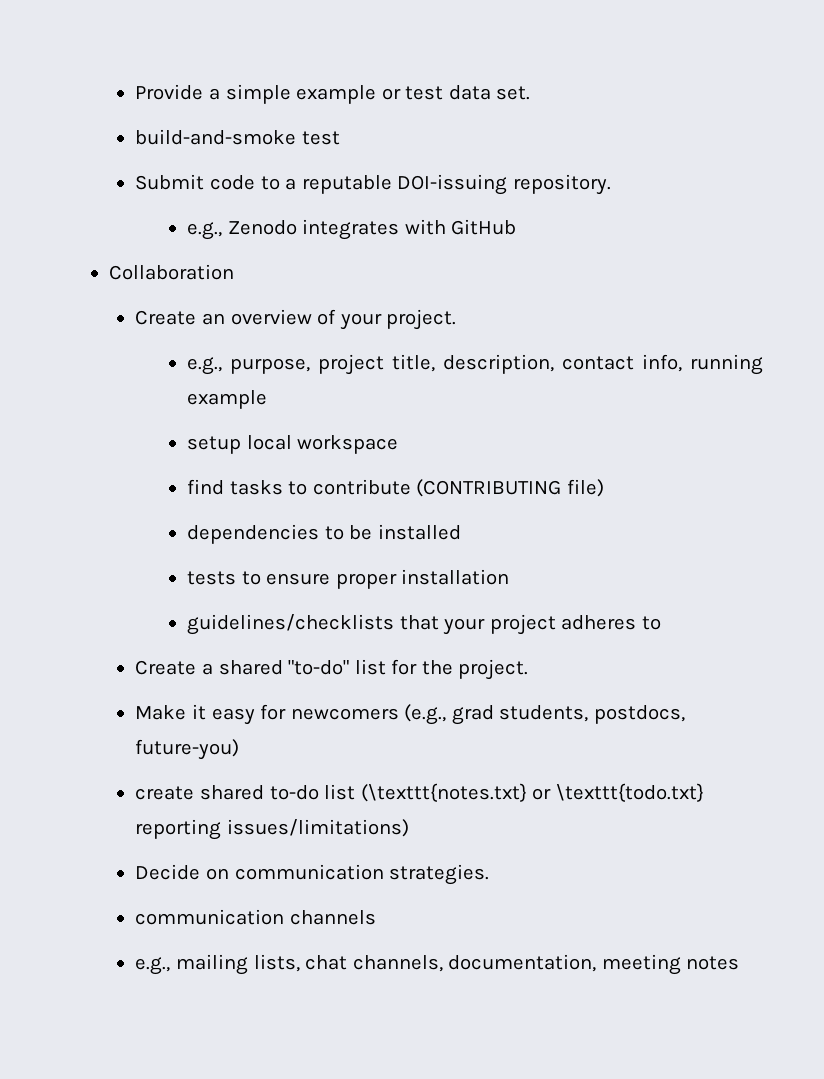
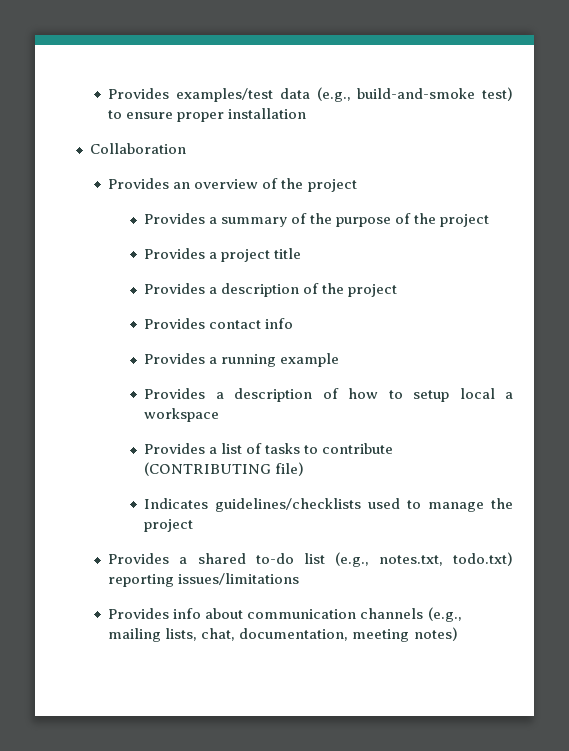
[135,84,531,104] [135,129,340,145] [135,174,611,195] [187,219,517,240] Provide a simple example or test data set. // build-and-smoke test // Submit code to a reputable DOI-issuing repository. // e.g., Zenodo integrates with GitHub -> [108,87,513,102] [108,108,307,122] Provides examples/test data (e.g., build-and-smoke test) to ensure proper installation
[135,310,197,325] Create -> [108,178,170,189] Provides
[339,309,457,330] [187,354,764,375] [187,390,268,409] your project. // e.g., purpose, project title, description, contact info, running example // -> [281,178,357,192] [144,213,490,227] [144,248,302,262] [144,283,398,297] [144,318,294,329] [144,353,340,367] [144,388,403,402] the project // Provides a summary of the purpose of the project // Provides a project title // Provides a description of the project // Provides contact info // Provides a running example // Provides a description of how to
(292, 442) none -> [505,392,514,399] a
[187,479,225,495] find -> [144,443,263,454] Provides a list of
[187,524,461,544] [187,569,510,589] [187,614,661,635] [135,659,529,680] [135,704,685,725] [135,739,240,760] [135,783,704,802] [135,819,409,840] [135,864,490,885] dependencies to be installed // tests to ensure proper installation // guidelines/checklists that your project adheres to // Create a shared "to-do" list for the project. // Make it easy for newcomers (e.g., grad students, postdocs, future-you) // create shared to-do list (\texttt{notes.txt} or \texttt{todo.txt} reporting issues/limitations) // Decide on communication strategies. // -> [144,498,514,512] [144,519,194,532] [108,552,514,567] [108,573,300,587] [108,608,244,619] Indicates guidelines/checklists used to manage the project // Provides a shared to-do list (e.g., notes.txt, todo.txt) reporting issues/limitations // Provides info about
[135,957,171,975] // e.g., -> [427,607,462,622] (e.g.,
[305,955,443,972] chat channels, -> [201,628,236,641] chat,
[686,956,740,970] notes -> [413,627,458,641] notes)

